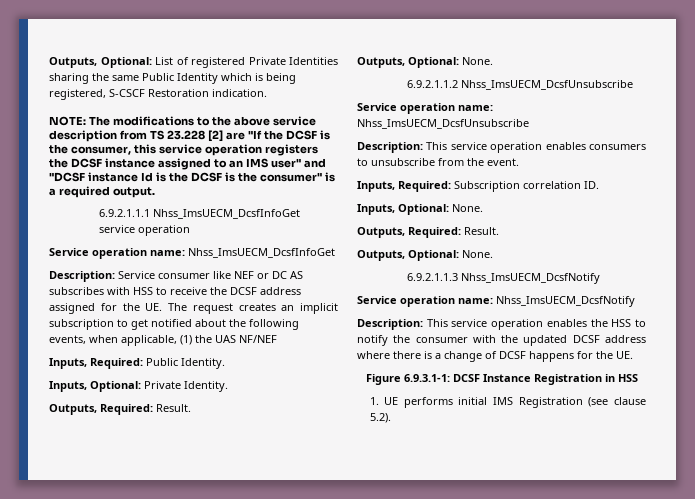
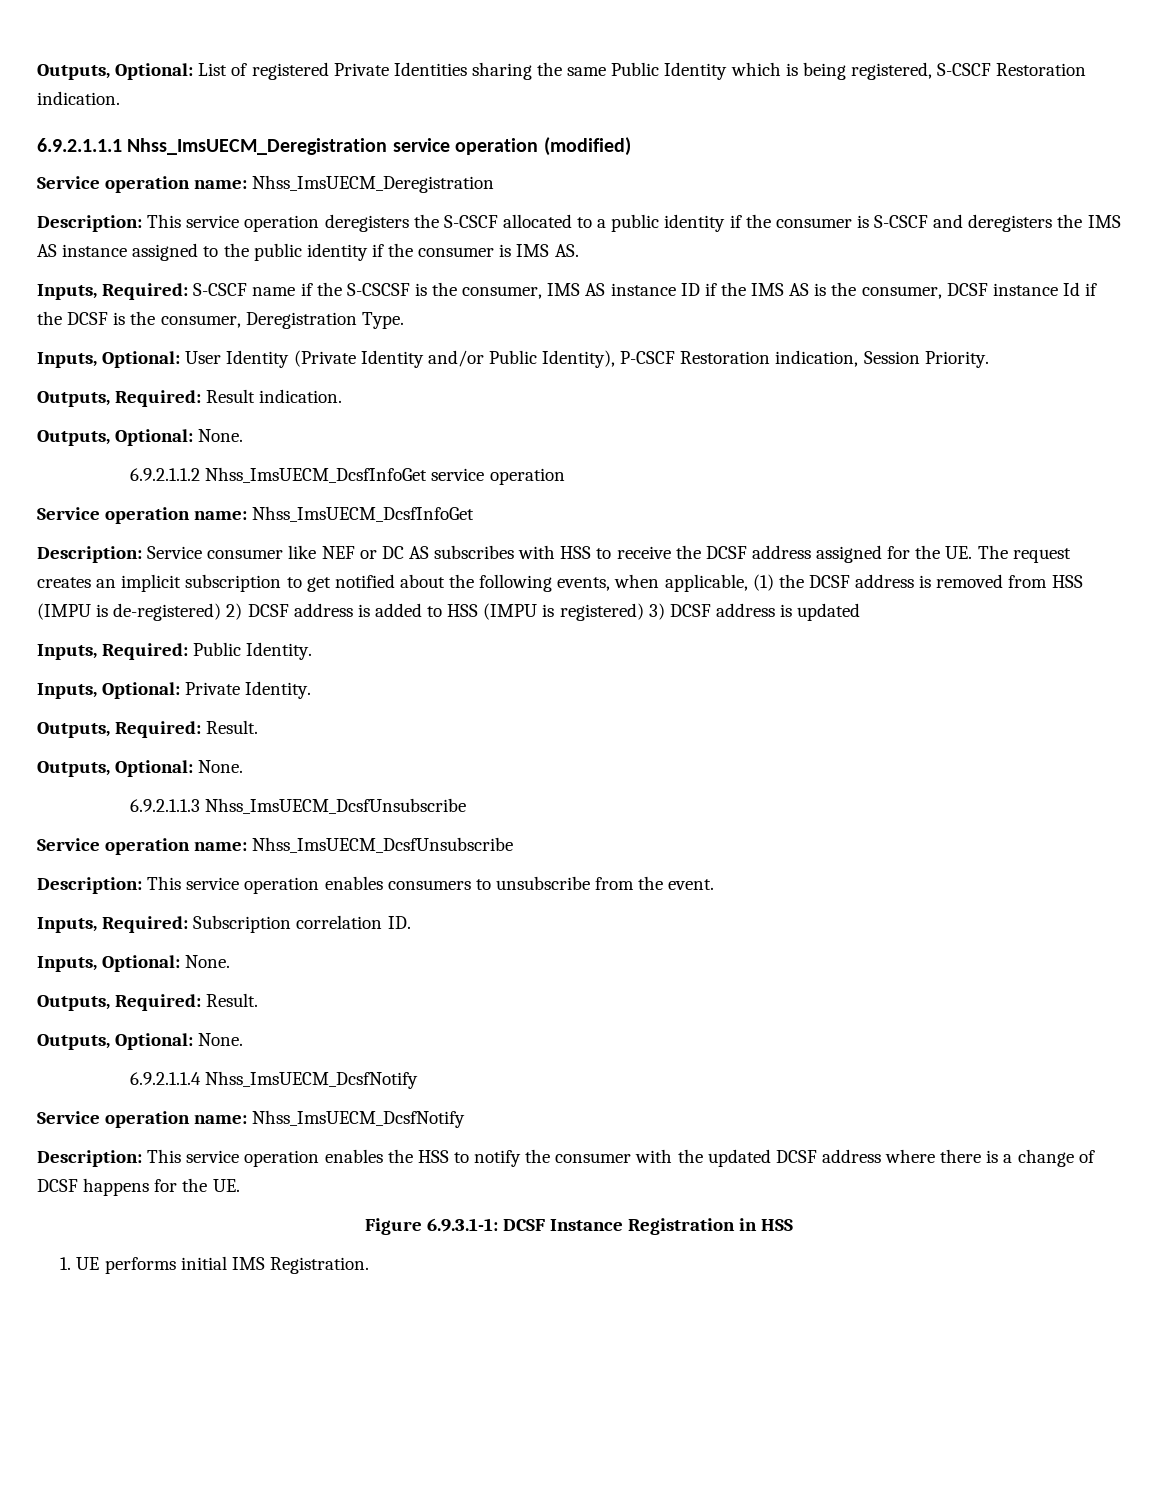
[49,116,316,126] [49,130,262,142] NOTE: The modifications to the above service description from TS 23.228 [2] are "If -> [37,137,631,156] [37,175,495,193] [37,214,1121,232] [37,243,579,261] [37,282,1098,300] 6.9.2.1.1.1 Nhss_ImsUECM_Deregistration service operation (modified) // Service operation name: Nhss_ImsUECM_Deregistration // Description: This service operation deregisters the S-CSCF allocated to a public identity if the consumer is S-CSCF and deregisters the IMS AS instance assigned to the public identity if the consumer is IMS AS. // Inputs, Required: S-CSCF name if the S-CSCSF is the consumer, IMS AS instance ID if the IMS AS is the consumer, DCSF instance Id if
[133,144,318,156] [49,158,326,170] [49,172,335,182] [49,186,155,198] [99,209,151,217] this service operation registers the DCSF instance assigned to an IMS user" and "DCSF instance Id is the DCSF is the consumer" is a required output. // 6.9.2.1.1.1 -> [245,312,404,329] [37,350,989,368] [37,389,343,407] [37,429,244,446] [130,468,201,481] Deregistration Type. // Inputs, Optional: User Identity (Private Identity and/or Public Identity), P-CSCF Restoration indication, Session Priority. // Outputs, Required: Result indication. // Outputs, Optional: None. // 6.9.2.1.1.2
[215,335,277,343] UAS NF/NEF -> [808,574,1083,588] [37,603,861,621] DCSF address is removed from HSS (IMPU is de-registered) 2) DCSF address is added to HSS (IMPU is registered) 3) DCSF address is updated
[407,80,459,88] 6.9.2.1.1.2 -> [130,799,201,812] 6.9.2.1.1.3
[407,273,459,281] 6.9.2.1.1.3 -> [130,1072,202,1085] 6.9.2.1.1.4
[518,397,646,408] [369,413,391,423] Registration (see clause 5.2). -> [269,1257,369,1274] Registration.

